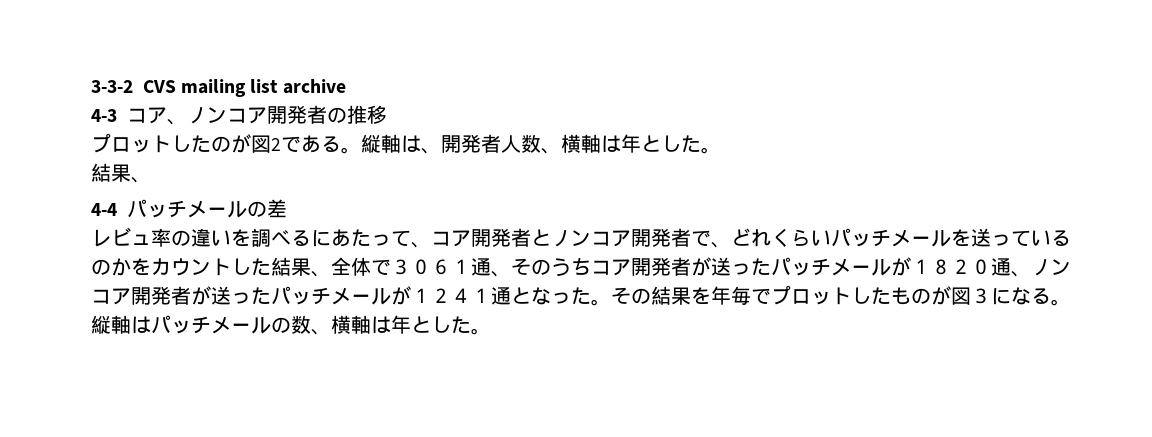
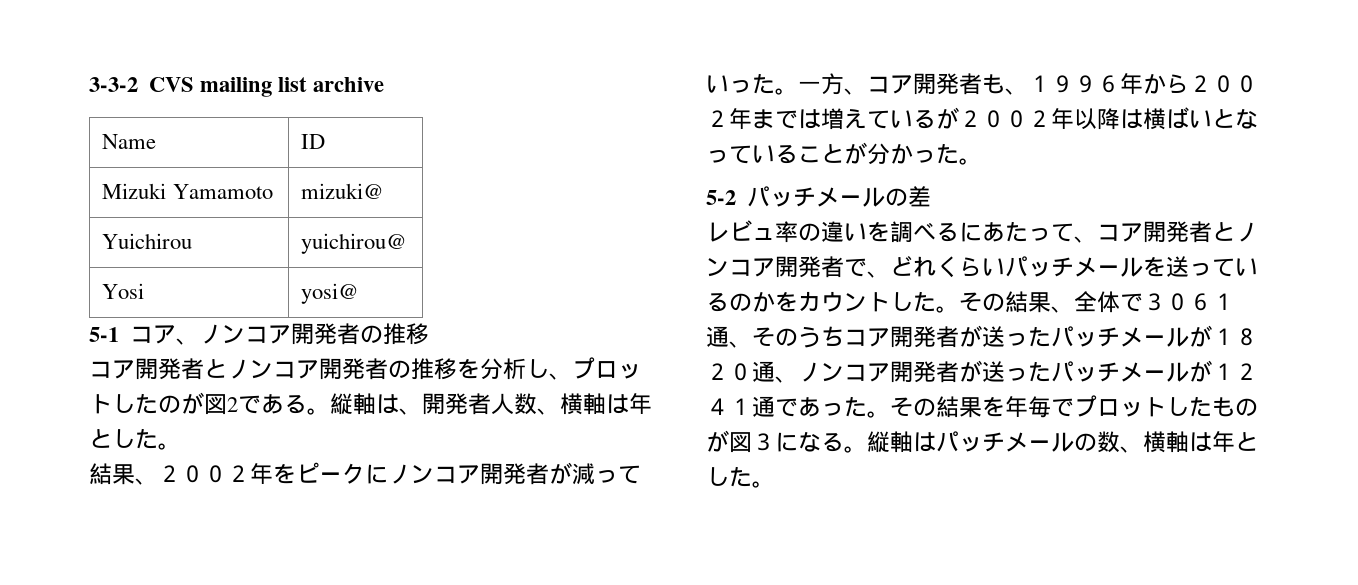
[91,109,117,122] // 4-3 -> [102,134,157,149] [301,134,326,149] [102,183,273,199] [301,183,385,199] [102,233,193,249] [301,233,408,254] [102,283,145,299] [301,283,360,304] [89,327,119,342] // Name | ID // Mizuki Yamamoto | mizuki@ // Yuichirou | yuichirou@ // Yosi | yosi@ // 5-1
(387, 114) none -> [89,358,572,380] コア開発者とノンコア開発者の推移を分析し、
[91,203,117,216] // 4-4 -> [158,462,641,485] [706,73,1258,95] [706,107,1258,130] [706,142,982,165] [706,190,736,205] ２００２年をピークにノンコア開発者が減っていった。一方、コア開発者も、１９９６年から２００２年までは増えているが２００２年以降は横ばいとなっていることが分かった。 // 5-2
(271, 267) none -> [936,292,1005,313] 。その
[511,287,551,305] とな -> [775,397,821,417] であ

